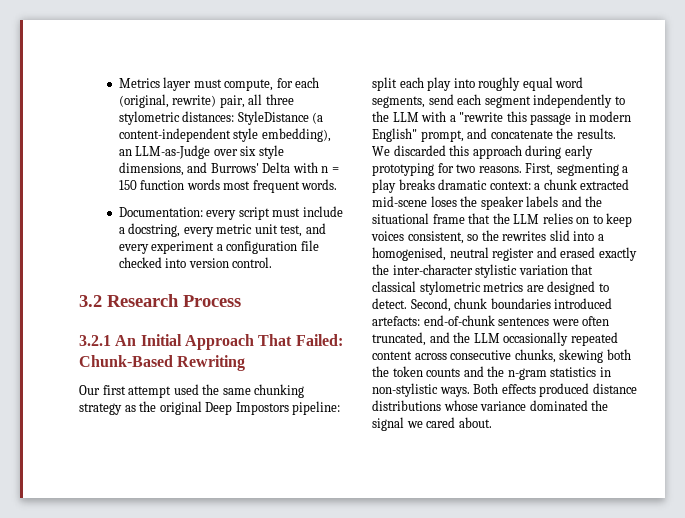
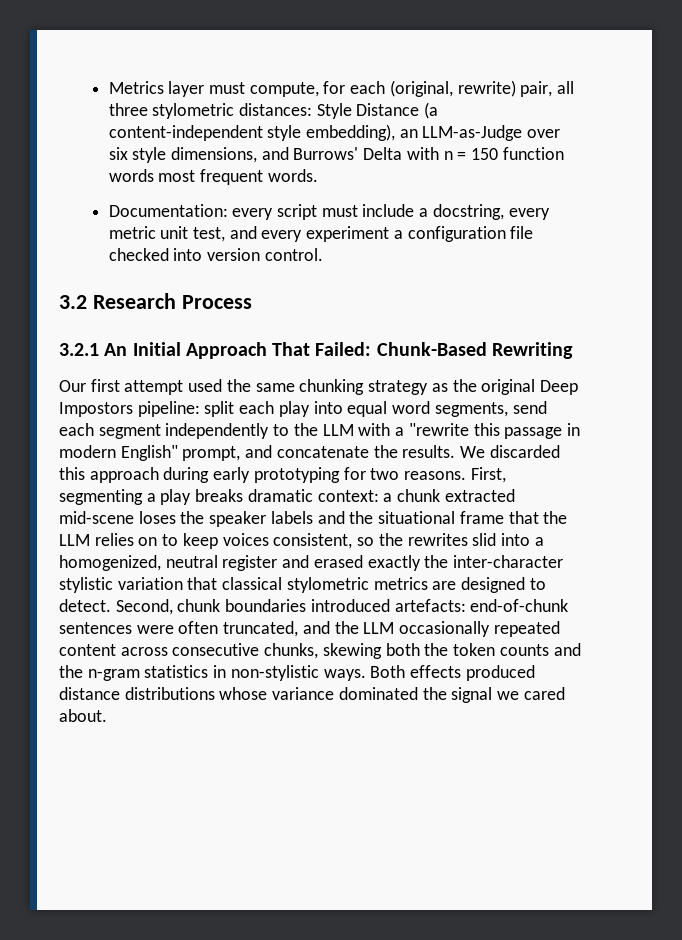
[237,111,309,125] StyleDistance -> [316,103,420,119] Style Distance
[478,77,521,91] roughly -> (343, 407) none
[372,247,446,261] homogenised, -> [59,555,161,571] homogenized,

